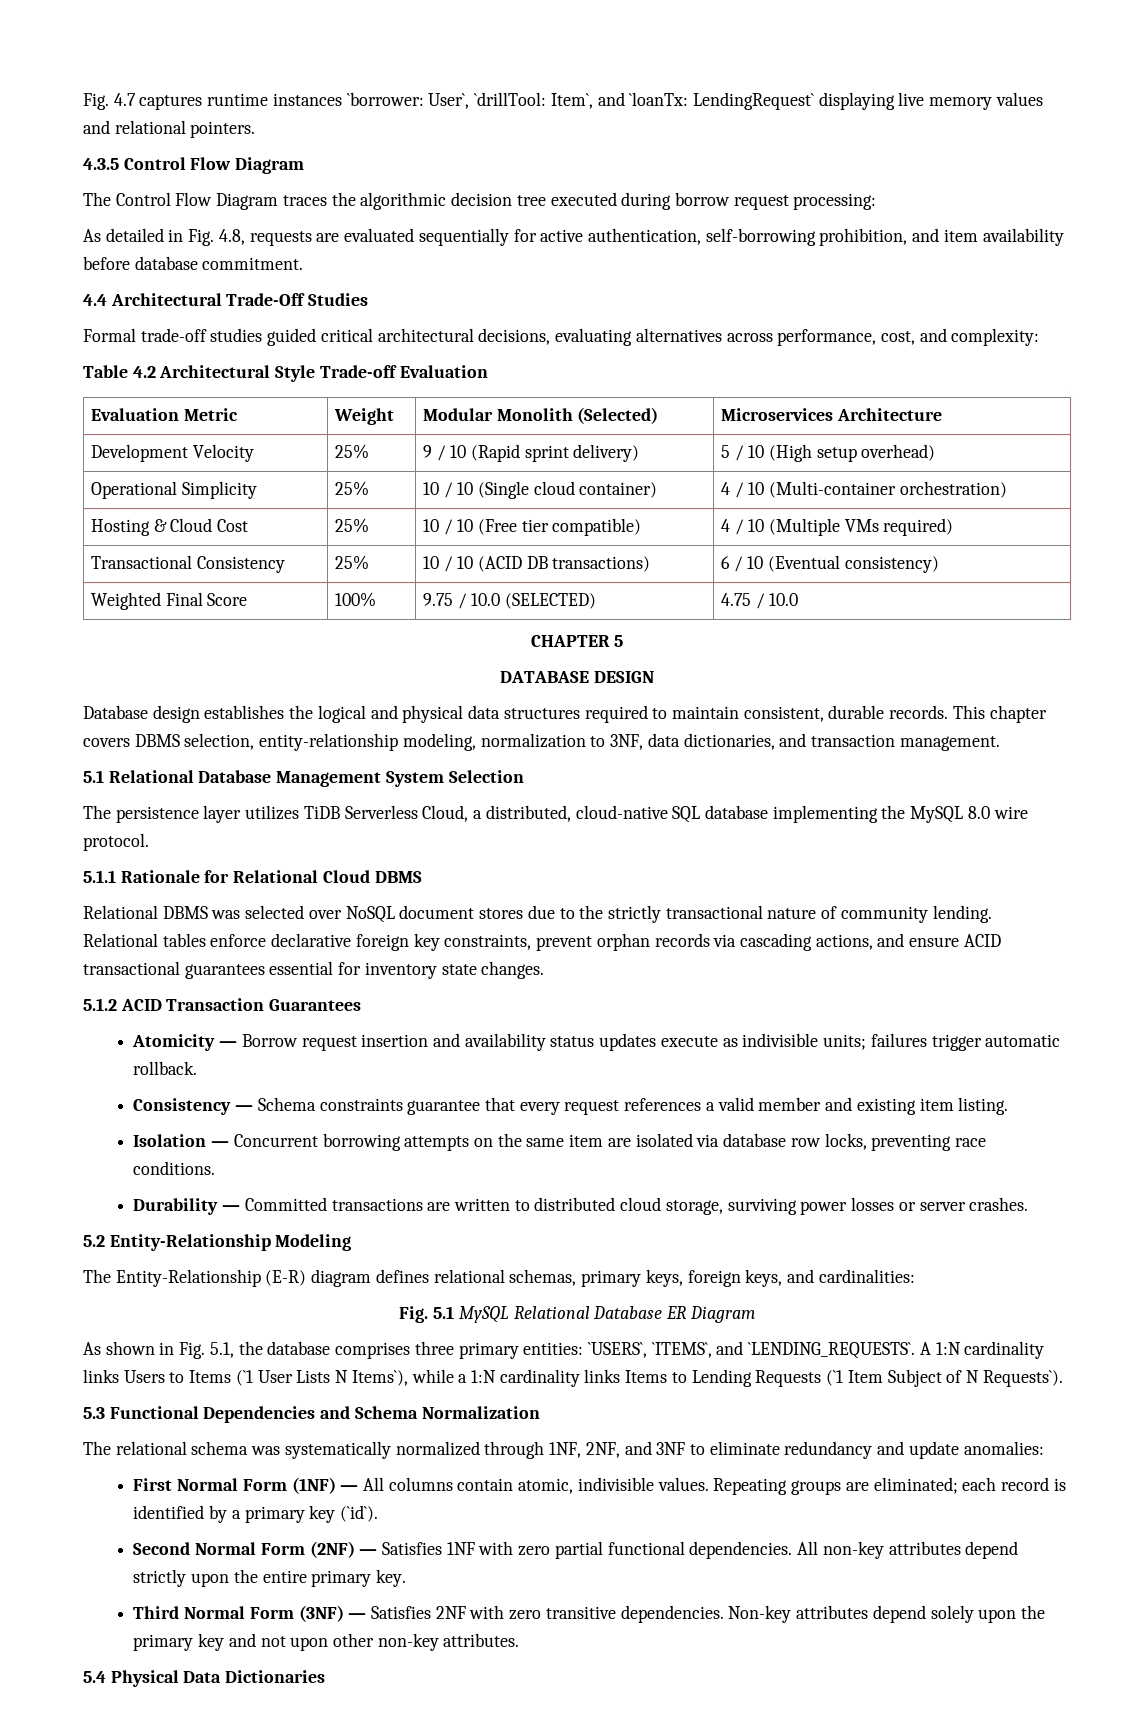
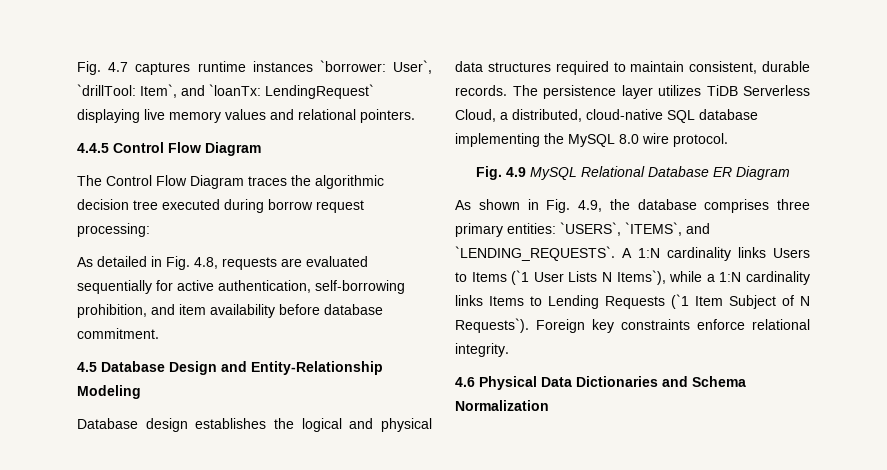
[83,158,119,170] 4.3.5 -> [77,143,109,153] 4.4.5
[83,293,369,306] [83,328,1040,346] [83,365,488,382] [90,408,238,421] [333,408,394,425] [422,407,659,424] [720,408,942,421] [90,444,254,462] [334,444,369,459] [422,444,640,462] [720,444,936,462] [90,481,257,499] [334,481,369,496] [422,481,658,499] [720,481,1007,498] [90,518,249,536] [334,518,369,533] [422,518,642,536] [720,518,954,536] [90,555,285,573] [334,555,369,570] [422,556,651,572] [720,555,939,573] [90,592,248,610] [334,592,376,607] [422,593,597,609] [720,593,799,609] [530,635,624,647] [500,671,654,683] 4.4 Architectural Trade-Off Studies // Formal trade-off studies guided critical architectural decisions, evaluating alternatives across performance, cost, and complexity: // Table 4.2 Architectural Style Trade-off Evaluation // Evaluation Metric | Weight | Modular Monolith (Selected) | Microservices Architecture // Development Velocity | 25% | 9 / 10 (Rapid sprint delivery) | 5 / 10 (High setup overhead) // Operational Simplicity | 25% | 10 / 10 (Single cloud container) | 4 / 10 (Multi-container orchestration) // Hosting & Cloud Cost | 25% | 10 / 10 (Free tier compatible) | 4 / 10 (Multiple VMs required) // Transactional Consistency | 25% | 10 / 10 (ACID DB transactions) | 6 / 10 (Eventual consistency) // Weighted Final Score | 100% | 9.75 / 10.0 (SELECTED) | 4.75 / 10.0 // CHAPTER 5 // DATABASE DESIGN -> [77,361,383,375] [77,385,141,399] 4.5 Database Design and Entity-Relationship Modeling
[952,705,1047,723] [83,733,1000,751] [83,770,524,787] This chapter covers DBMS selection, entity-relationship modeling, normalization to 3NF, data dictionaries, and transaction management. // 5.1 Relational Database Management System Selection // -> (507, 90) none
[83,870,422,883] [83,905,992,923] [83,933,1001,951] [83,961,545,979] [83,998,362,1011] [132,1033,1061,1051] [133,1061,198,1075] [133,1097,1009,1115] [133,1133,987,1151] [133,1161,216,1175] [133,1197,1029,1215] [83,1234,352,1251] [83,1269,915,1287] [399,1306,455,1323] // 5.1.1 Rationale for Relational Cloud DBMS // Relational DBMS was selected over NoSQL document stores due to the strictly transactional nature of community lending. Relational tables enforce declarative foreign key constraints, prevent orphan records via cascading actions, and ensure ACID transactional guarantees essential for inventory state changes. // 5.1.2 ACID Transaction Guarantees // Atomicity — Borrow request insertion and availability status updates execute as indivisible units; failures trigger automatic rollback. // Consistency — Schema constraints guarantee that every request references a valid member and existing item listing. // Isolation — Concurrent borrowing attempts on the same item are isolated via database row locks, preventing race conditions. // Durability — Committed transactions are written to distributed cloud storage, surviving power losses or server crashes. // 5.2 Entity-Relationship Modeling // The Entity-Relationship (E-R) diagram defines relational schemas, primary keys, foreign keys, and cardinalities: // Fig. 5.1 -> [475,166,526,180] // Fig. 4.9
[209,1342,234,1358] 5.1, -> [578,200,602,212] 4.9,
[83,1406,540,1423] [83,1441,1044,1459] [133,1477,1066,1495] [133,1505,379,1523] [133,1541,1019,1559] [133,1569,407,1587] [133,1605,1046,1623] [133,1633,520,1651] [83,1670,326,1687] // 5.3 Functional Dependencies and Schema Normalization // The relational schema was systematically normalized through 1NF, 2NF, and 3NF to eliminate redundancy and update anomalies: // First Normal Form (1NF) — All columns contain atomic, indivisible values. Repeating groups are eliminated; each record is identified by a primary key (`id`). // Second Normal Form (2NF) — Satisfies 1NF with zero partial functional dependencies. All non-key attributes depend strictly upon the entire primary key. // Third Normal Form (3NF) — Satisfies 2NF with zero transitive dependencies. Non-key attributes depend solely upon the primary key and not upon other non-key attributes. // 5.4 Physical Data Dictionaries -> [536,319,810,333] [455,343,509,357] [455,376,746,390] [455,400,549,411] Foreign key constraints enforce relational integrity. // 4.6 Physical Data Dictionaries and Schema Normalization

